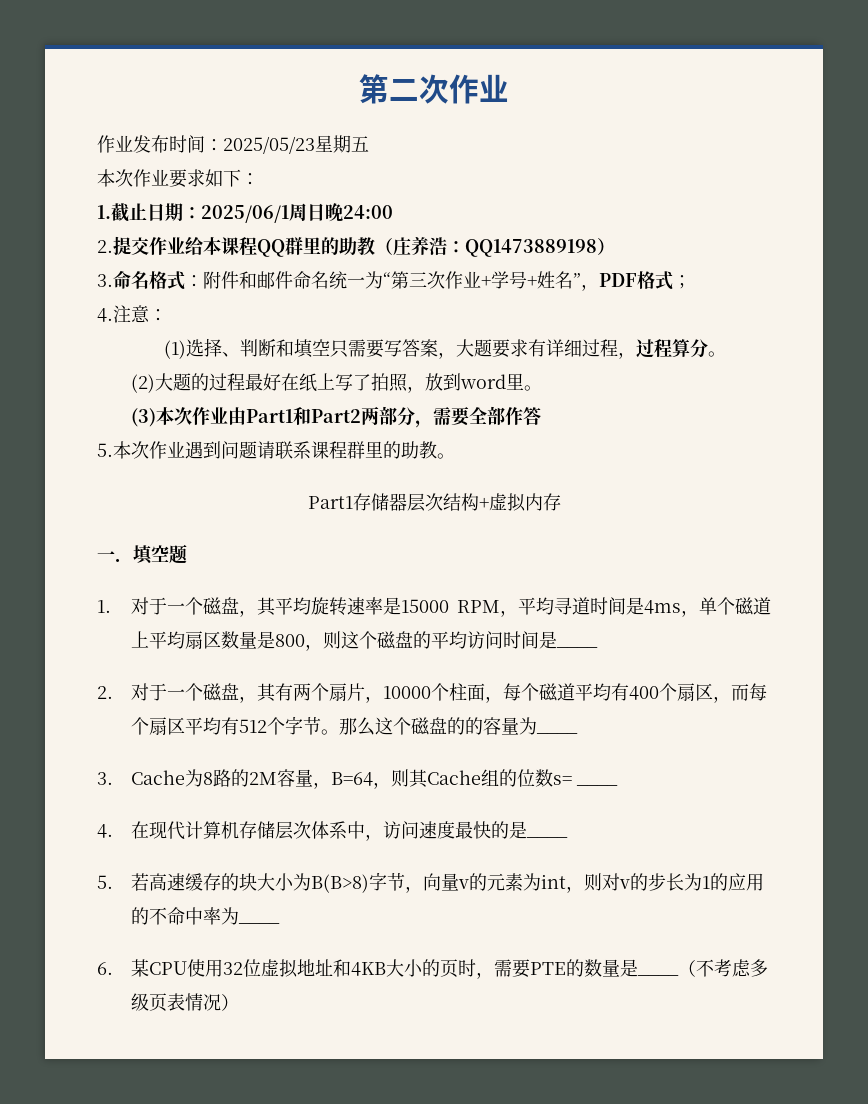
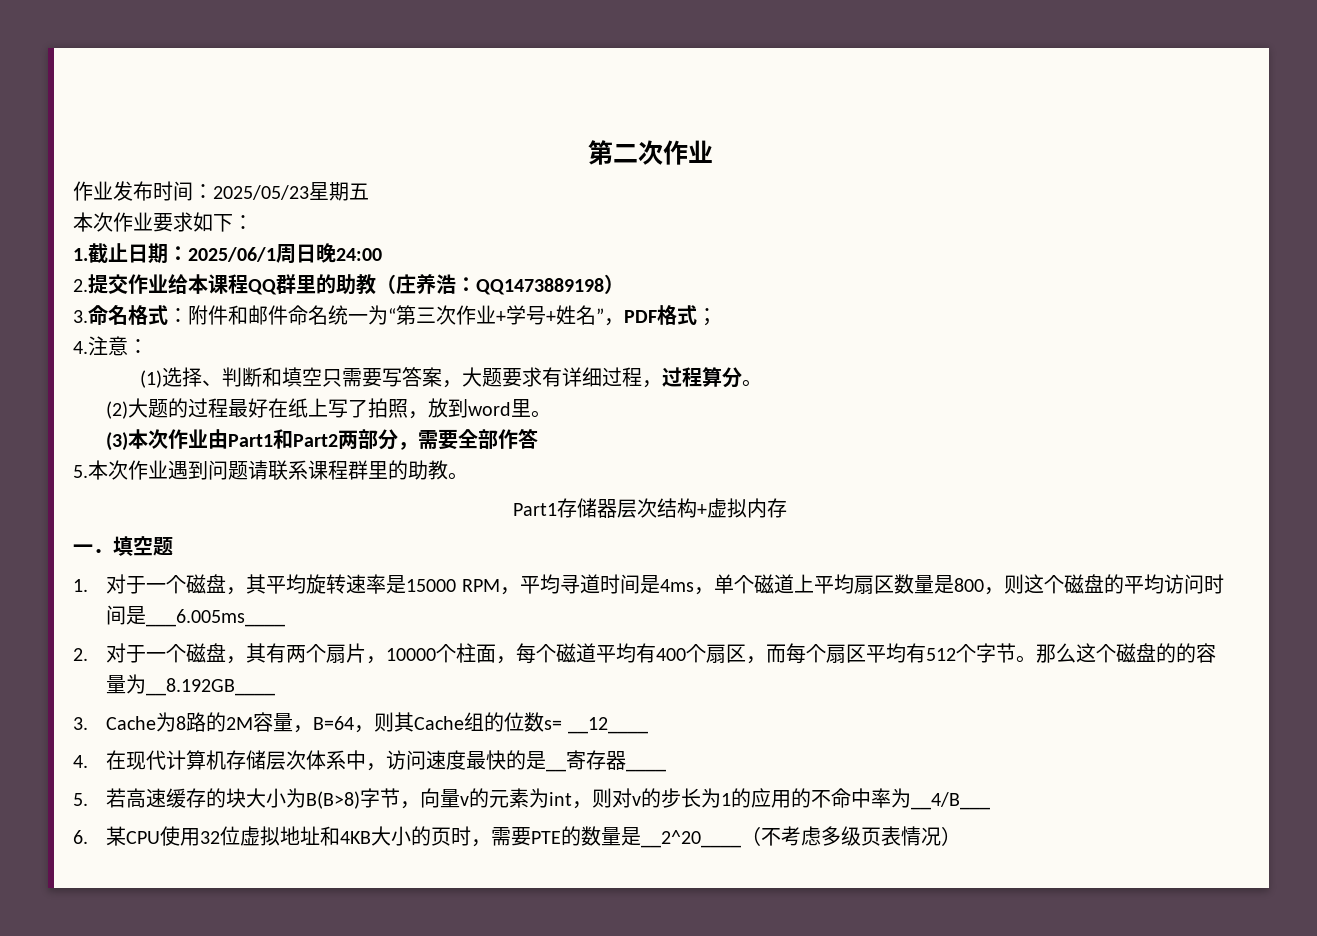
[555,647,598,648] ____ -> [146,609,286,627] ___6.005ms____
[535,733,578,734] ____ -> [146,678,276,696] __8.192GB____
[575,785,618,786] ____ -> [567,717,648,734] __12____
(527, 830) none -> [546,750,627,772] __寄存器
[237,923,280,924] ____ -> [911,792,991,810] __4/B___
[636,975,679,976] ____ -> [641,830,742,848] __2^20____

